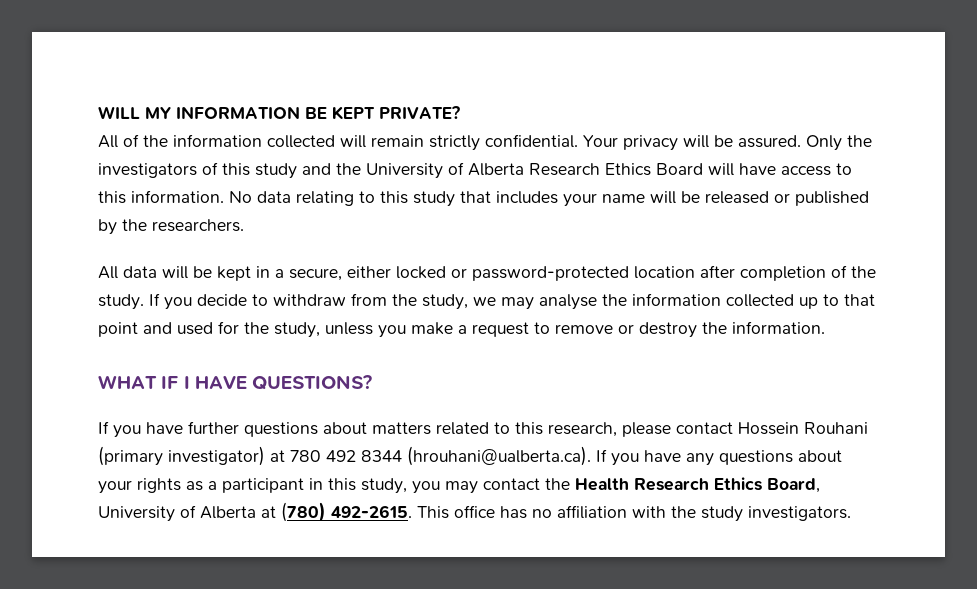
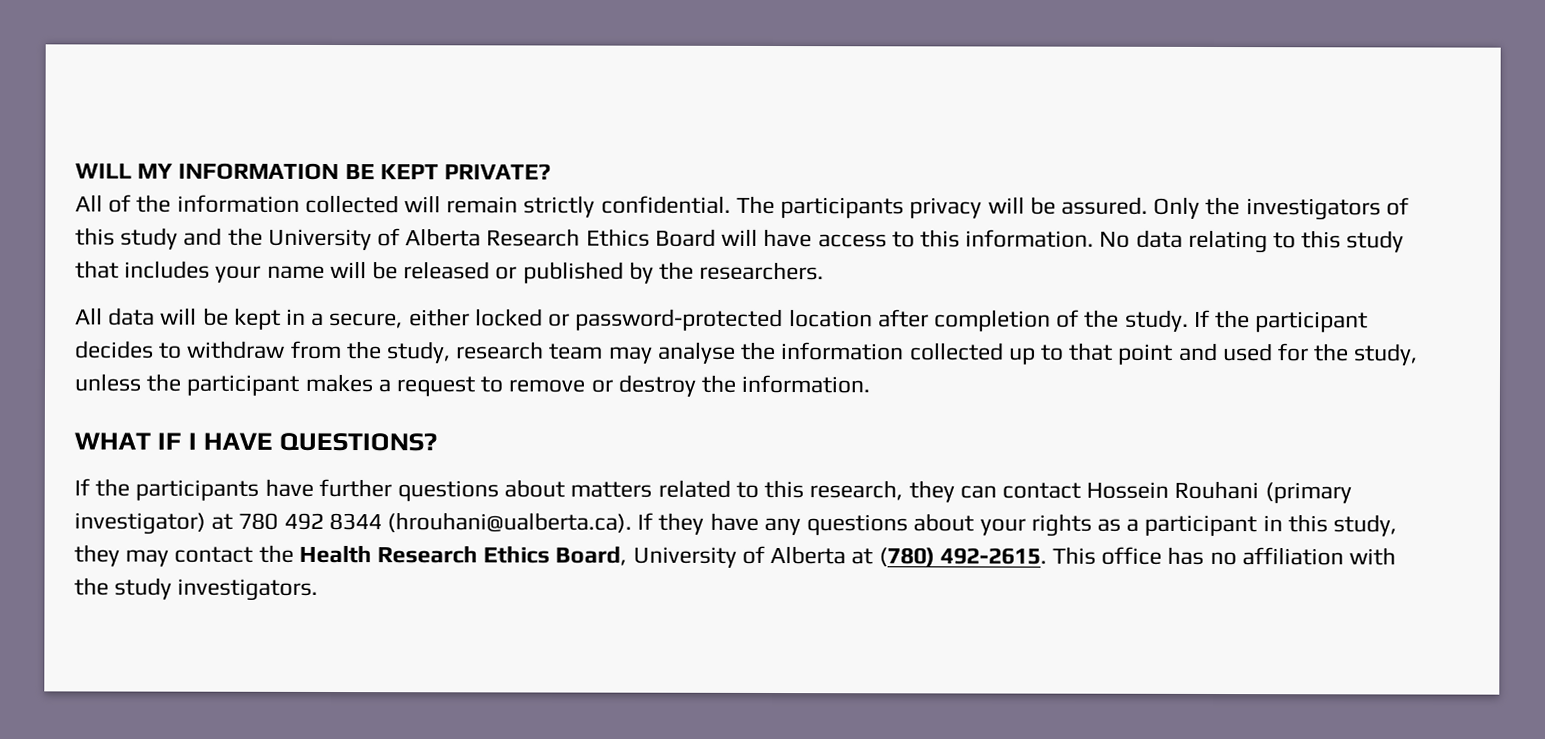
[583,135,618,147] Your -> [735,195,905,219] The participants
[164,294,247,310] you decide -> [1214,310,1369,333] [75,340,154,359] the participant decides
[473,297,496,306] we -> [456,341,604,360] research team
[378,322,453,338] you make -> [146,373,373,396] the participant makes
[113,425,141,438] you -> [95,478,260,501] the participants
[622,422,671,437] please -> [908,480,997,503] they can
[611,453,639,466] you -> [658,512,705,535] they
[412,481,440,494] you -> [74,544,120,567] they

